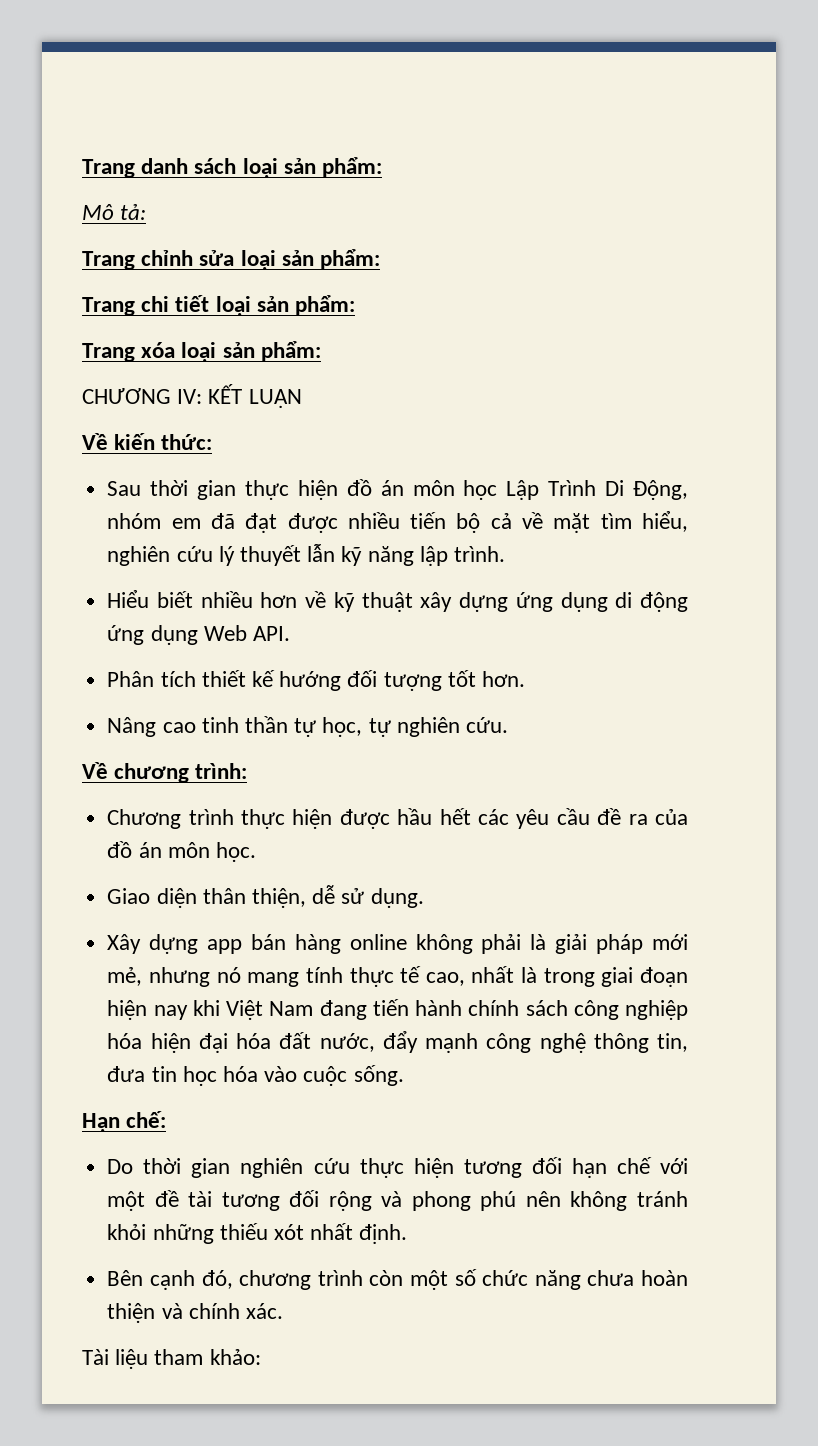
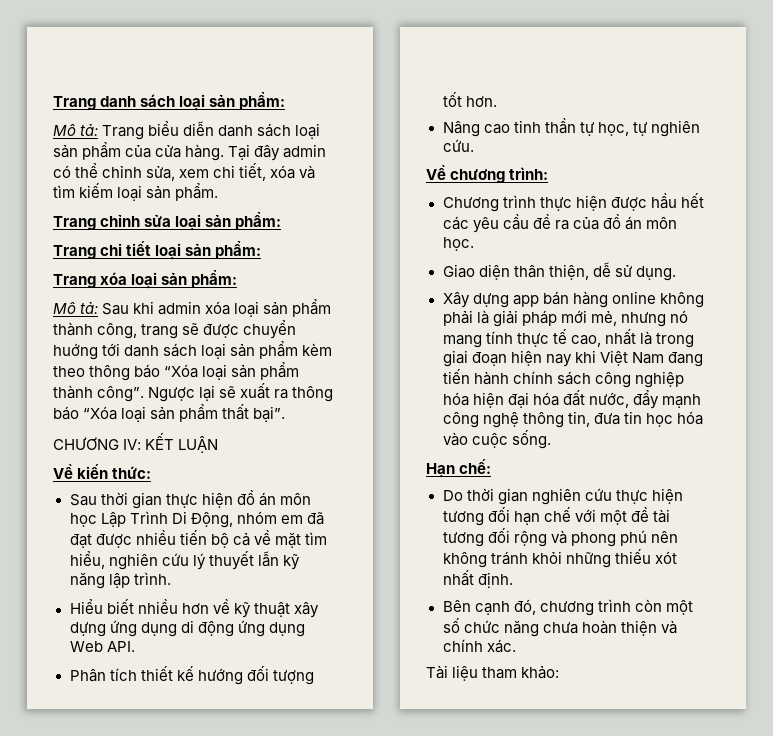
(147, 212) none -> [102,121,321,140] [53,142,327,161] [53,163,316,181] [53,183,219,202] Trang biểu diễn danh sách loại sản phẩm của cửa hàng. Tại đây admin có thể chỉnh sửa, xem chi tiết, xóa và tìm kiếm loại sản phẩm.
(321, 351) none -> [53,299,332,318] [53,320,297,339] [53,341,333,360] [53,362,300,381] [53,383,334,402] [53,404,286,423] // Mô tả: Sau khi admin xóa loại sản phẩm thành công, trang sẽ được chuyển huớng tới danh sách loại sản phẩm kèm theo thông báo “Xóa loại sản phẩm thành công”. Ngược lại sẽ xuất ra thông báo “Xóa loại sản phẩm thất bại”.

